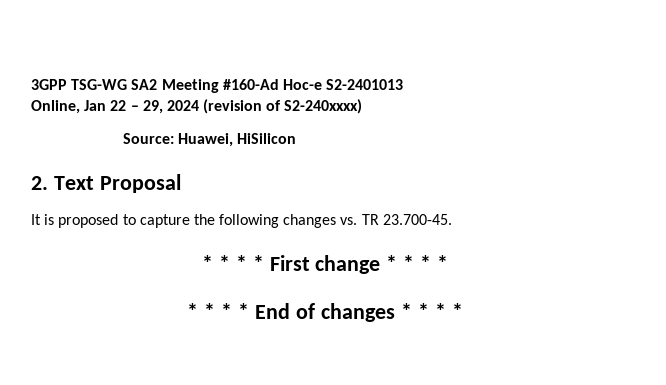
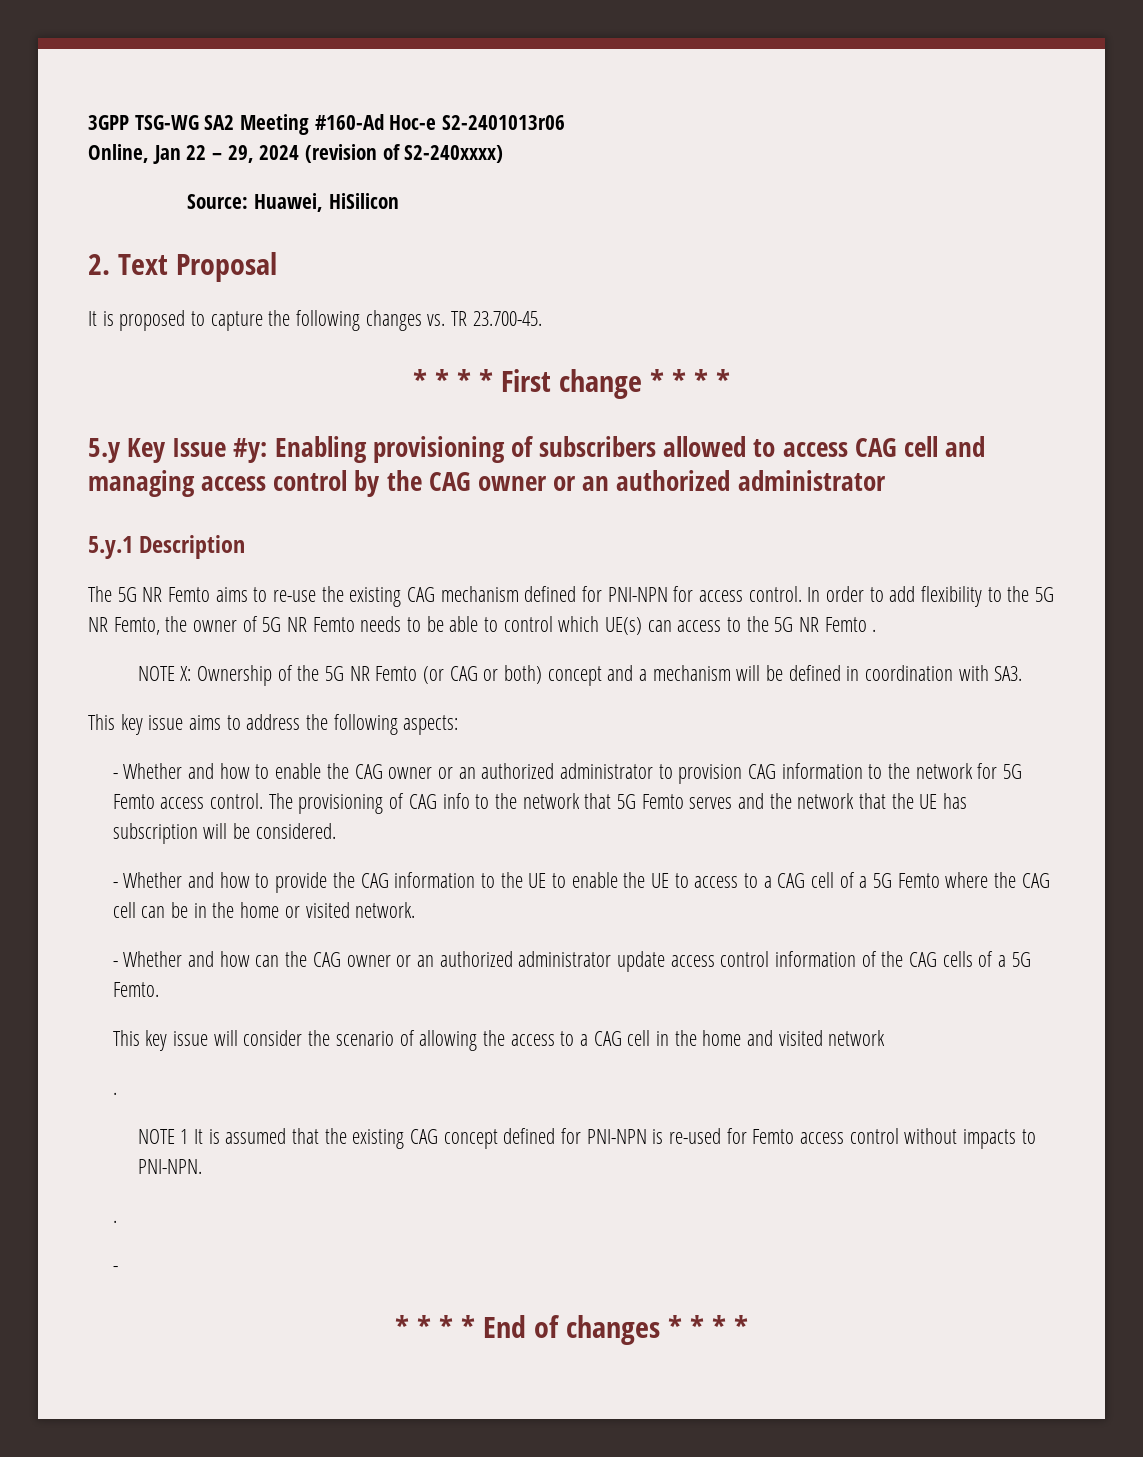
[326,79,404,90] S2-2401013 -> [442,115,566,130] S2-2401013r06
(449, 263) none -> [88,436,986,463] [88,470,886,497] [88,535,246,559] [88,586,1055,607] [88,616,877,635] [137,665,1023,686] [88,714,459,735] [112,763,1022,784] [112,793,967,814] [112,823,336,844] [112,872,1050,893] [112,902,416,918] [112,951,1031,972] [112,982,159,997] [112,1030,886,1051] [112,1092,117,1095] [137,1128,1036,1149] [137,1159,202,1174] [112,1220,117,1223] [112,1266,118,1272] // 5.y Key Issue #y: Enabling provisioning of subscribers allowed to access CAG cell and managing access control by the CAG owner or an authorized administrator // 5.y.1 Description // The 5G NR Femto aims to re-use the existing CAG mechanism defined for PNI-NPN for access control. In order to add flexibility to the 5G NR Femto, the owner of 5G NR Femto needs to be able to control which UE(s) can access to the 5G NR Femto . // NOTE X: Ownership of the 5G NR Femto (or CAG or both) concept and a mechanism will be defined in coordination with SA3. // This key issue aims to address the following aspects: // - Whether and how to enable the CAG owner or an authorized administrator to provision CAG information to the network for 5G Femto access control. The provisioning of CAG info to the network that 5G Femto serves and the network that the UE has subscription will be considered. // - Whether and how to provide the CAG information to the UE to enable the UE to access to a CAG cell of a 5G Femto where the CAG cell can be in the home or visited network. // - Whether and how can the CAG owner or an authorized administrator update access control information of the CAG cells of a 5G Femto. // This key issue will consider the scenario of allowing the access to a CAG cell in the home and visited network // . // NOTE 1 It is assumed that the existing CAG concept defined for PNI-NPN is re-used for Femto access control without impacts to PNI-NPN. // . // -

